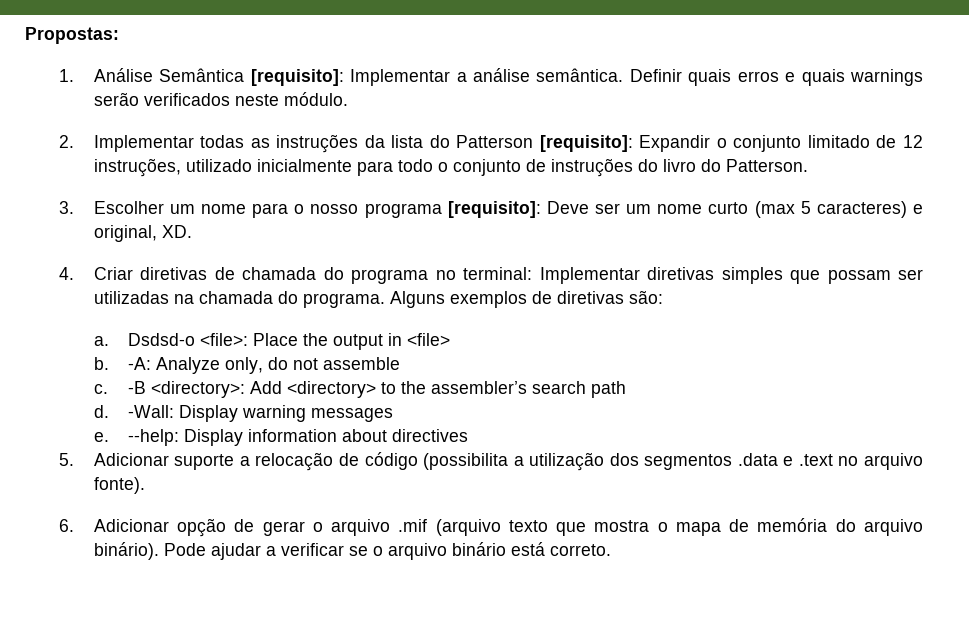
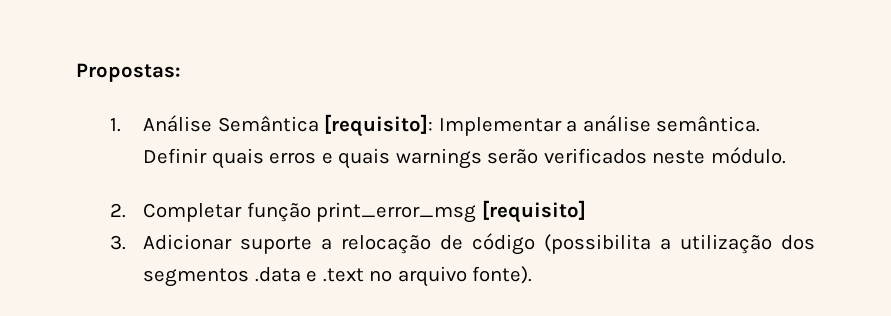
[93,134,923,153] [93,158,808,177] [59,201,924,218] [93,225,192,242] [59,267,924,284] [93,290,663,308] [93,333,451,350] [93,357,401,374] [93,381,627,398] [93,405,394,422] [93,429,469,446] [59,453,75,466] Implementar todas as instruções da lista do Patterson [requisito]: Expandir o conjunto limitado de 12 instruções, utilizado inicialmente para todo o conjunto de instruções do livro do Patterson. // 3. Escolher um nome para o nosso programa [requisito]: Deve ser um nome curto (max 5 caracteres) e original, XD. // 4. Criar diretivas de chamada do programa no terminal: Implementar diretivas simples que possam ser utilizadas na chamada do programa. Alguns exemplos de diretivas são: // a. Dsdsd-o <file>: Place the output in <file> // b. -A: Analyze only, do not assemble // c. -B <directory>: Add <directory> to the assembler’s search path // d. -Wall: Display warning messages // e. --help: Display information about directives // 5. -> [143,200,586,223] [109,235,126,250] Completar função print_error_msg [requisito] // 3.
[59,518,924,537] [93,542,611,560] // 6. Adicionar opção de gerar o arquivo .mif (arquivo texto que mostra o mapa de memória do arquivo binário). Pode ajudar a verificar se o arquivo binário está correto. -> (533, 275) none

